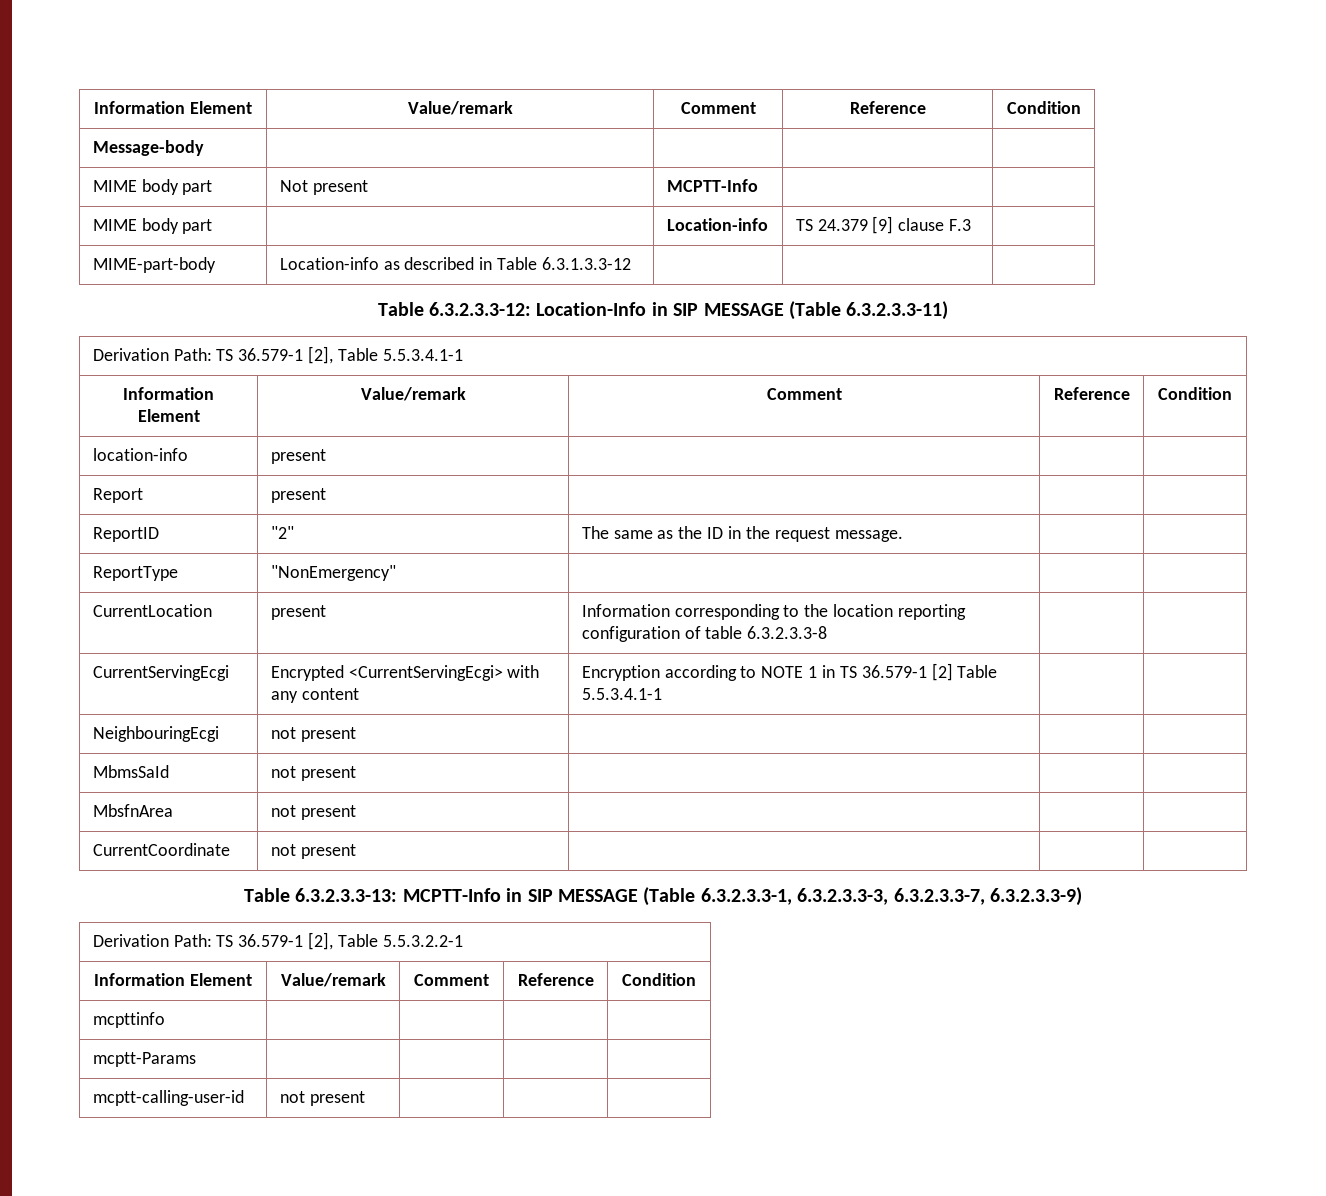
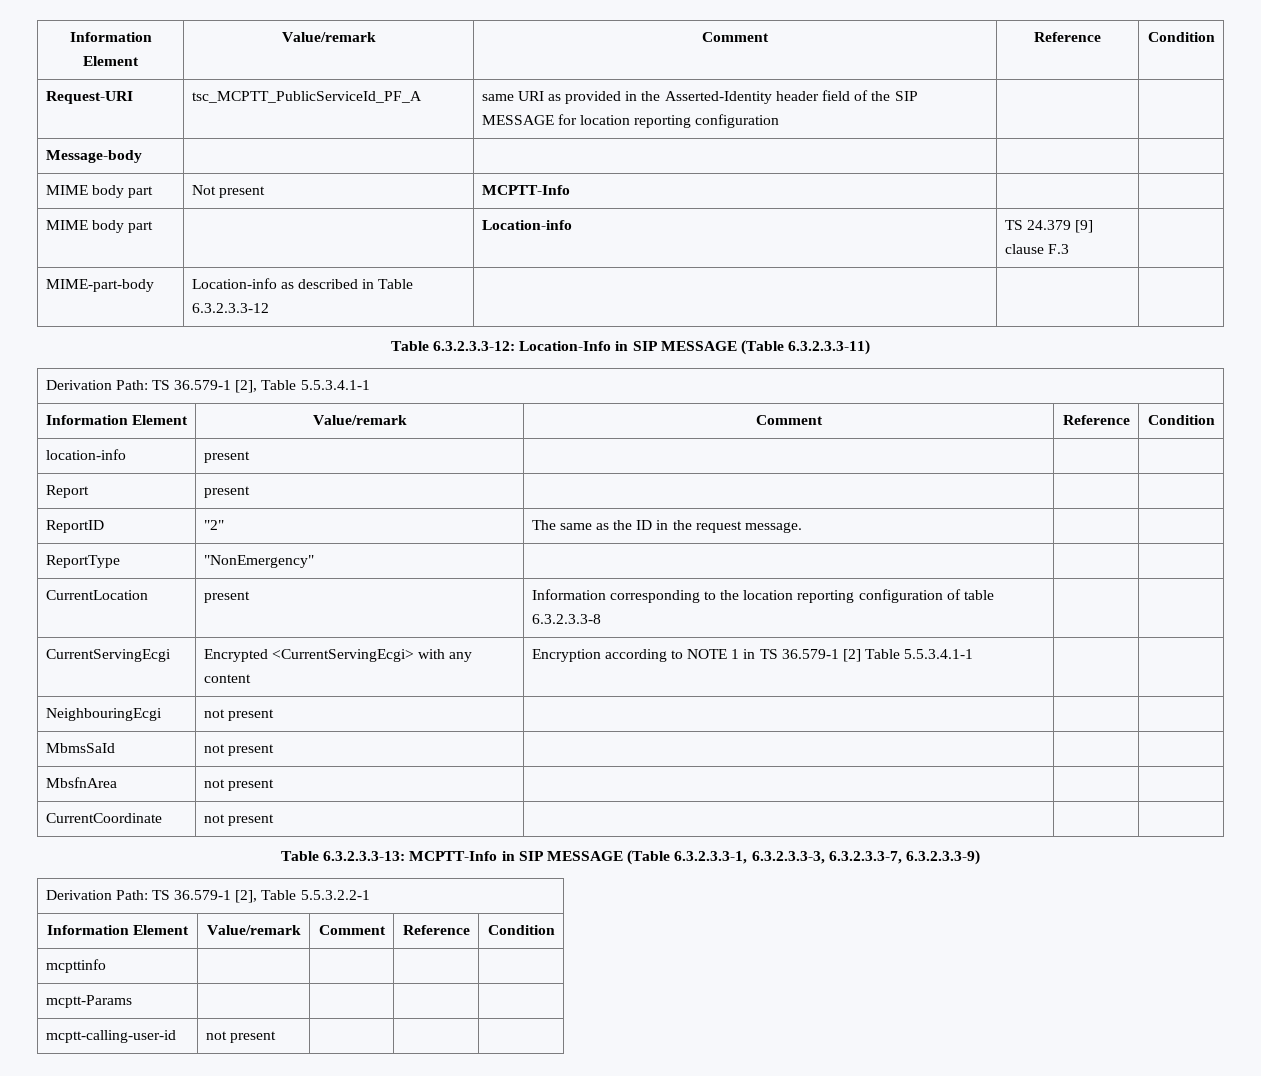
[94,101,252,114] [407,101,513,115] [680,102,756,114] [849,101,926,114] [1006,101,1081,114] Information Element | Value/remark | Comment | Reference | Condition -> [69,32,152,42] [83,56,139,66] [281,32,376,42] [702,32,770,42] [1034,32,1101,42] [1147,32,1215,42] [45,91,133,104] [191,91,422,103] [481,90,918,104] [481,114,780,128] Information Element | Value/remark | Comment | Reference | Condition // Request-URI | tsc_MCPTT_PublicServiceId_PF_A | same URI as provided in the Asserted-Identity header field of the SIP MESSAGE for location reporting configuration | |
[541,257,631,270] 6.3.1.3.3-12 -> [191,303,269,313] 6.3.2.3.3-12

